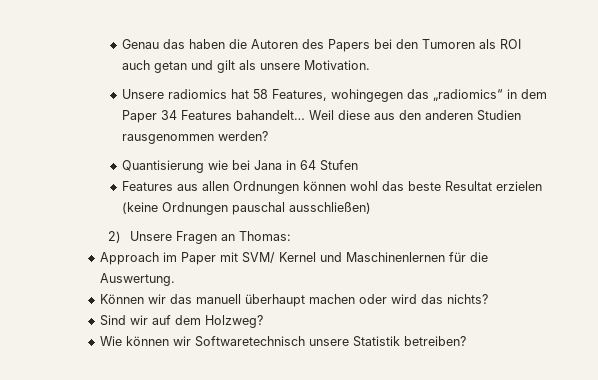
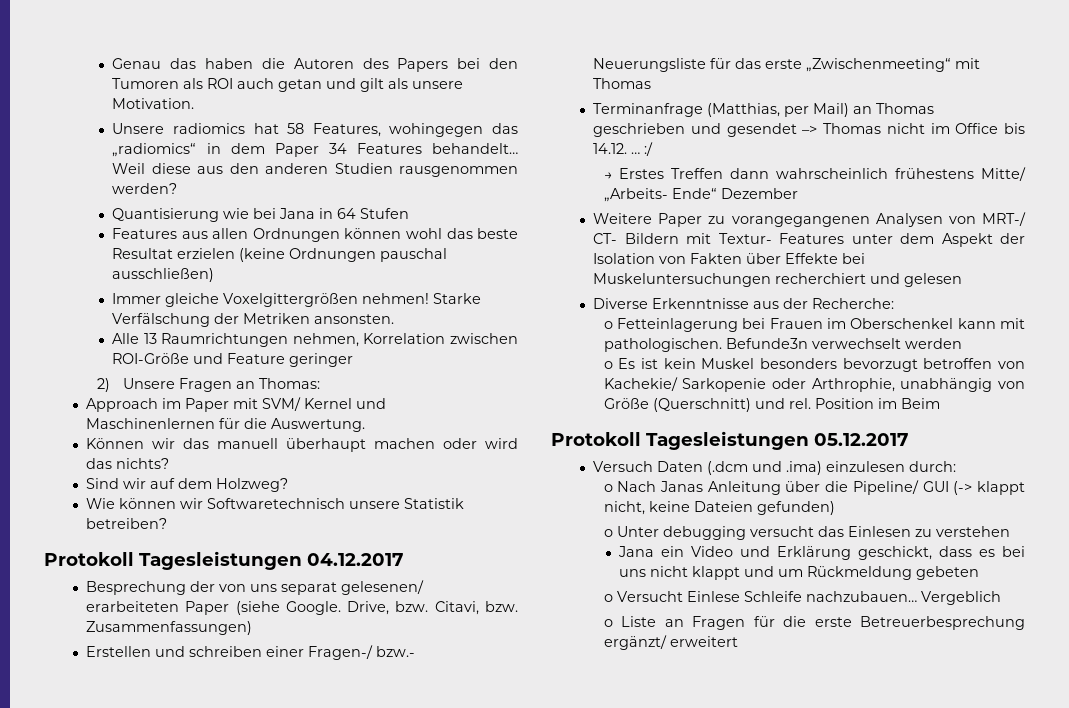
[235,110,305,120] bahandelt… -> [431,143,518,154] behandelt…
(371, 208) none -> [112,293,482,307] [112,313,395,327] [112,333,518,347] [112,353,354,367] // Immer gleiche Voxelgittergrößen nehmen! Starke Verfälschung der Metriken ansonsten. // Alle 13 Raumrichtungen nehmen, Korrelation zwischen ROI-Größe und Feature geringer
(466, 341) none -> [44,551,403,570] [86,580,425,595] [86,601,518,615] [86,621,253,635] [86,645,416,660] [593,58,981,72] [593,78,652,89] [593,103,935,117] [593,123,1025,137] [593,142,654,156] [603,167,1026,181] [603,188,798,202] [593,212,1026,227] [593,233,1025,247] [593,253,866,264] [593,273,963,287] [593,298,895,309] [603,318,1025,332] [603,338,962,352] [603,358,1025,372] [603,377,1025,392] [603,398,940,412] [551,431,908,450] [593,461,957,475] [603,480,1025,495] [603,501,835,515] [603,526,1010,540] [618,546,1025,560] [619,566,980,580] [603,591,1001,605] [603,616,1025,630] [603,635,738,650] // Protokoll Tagesleistungen 04.12.2017 // Besprechung der von uns separat gelesenen/ erarbeiteten Paper (siehe Google. Drive, bzw. Citavi, bzw. Zusammenfassungen) // Erstellen und schreiben einer Fragen-/ bzw.- Neuerungsliste für das erste „Zwischenmeeting“ mit Thomas // Terminanfrage (Matthias, per Mail) an Thomas geschrieben und gesendet –> Thomas nicht im Office bis 14.12. … :/ // → Erstes Treffen dann wahrscheinlich frühestens Mitte/ „Arbeits- Ende“ Dezember // Weitere Paper zu vorangegangenen Analysen von MRT-/ CT- Bildern mit Textur- Features unter dem Aspekt der Isolation von Fakten über Effekte bei Muskeluntersuchungen recherchiert und gelesen // Diverse Erkenntnisse aus der Recherche: // o Fetteinlagerung bei Frauen im Oberschenkel kann mit pathologischen. Befunde3n verwechselt werden // o Es ist kein Muskel besonders bevorzugt betroffen von Kachekie/ Sarkopenie oder Arthrophie, unabhängig von Größe (Querschnitt) und rel. Position im Beim // Protokoll Tagesleistungen 05.12.2017 // Versuch Daten (.dcm und .ima) einzulesen durch: // o Nach Janas Anleitung über die Pipeline/ GUI (-> klappt nicht, keine Dateien gefunden) // o Unter debugging versucht das Einlesen zu verstehen // Jana ein Video und Erklärung geschickt, dass es bei uns nicht klappt und um Rückmeldung gebeten // o Versucht Einlese Schleife nachzubauen… Vergeblich // o Liste an Fragen für die erste Betreuerbesprechung ergänzt/ erweitert

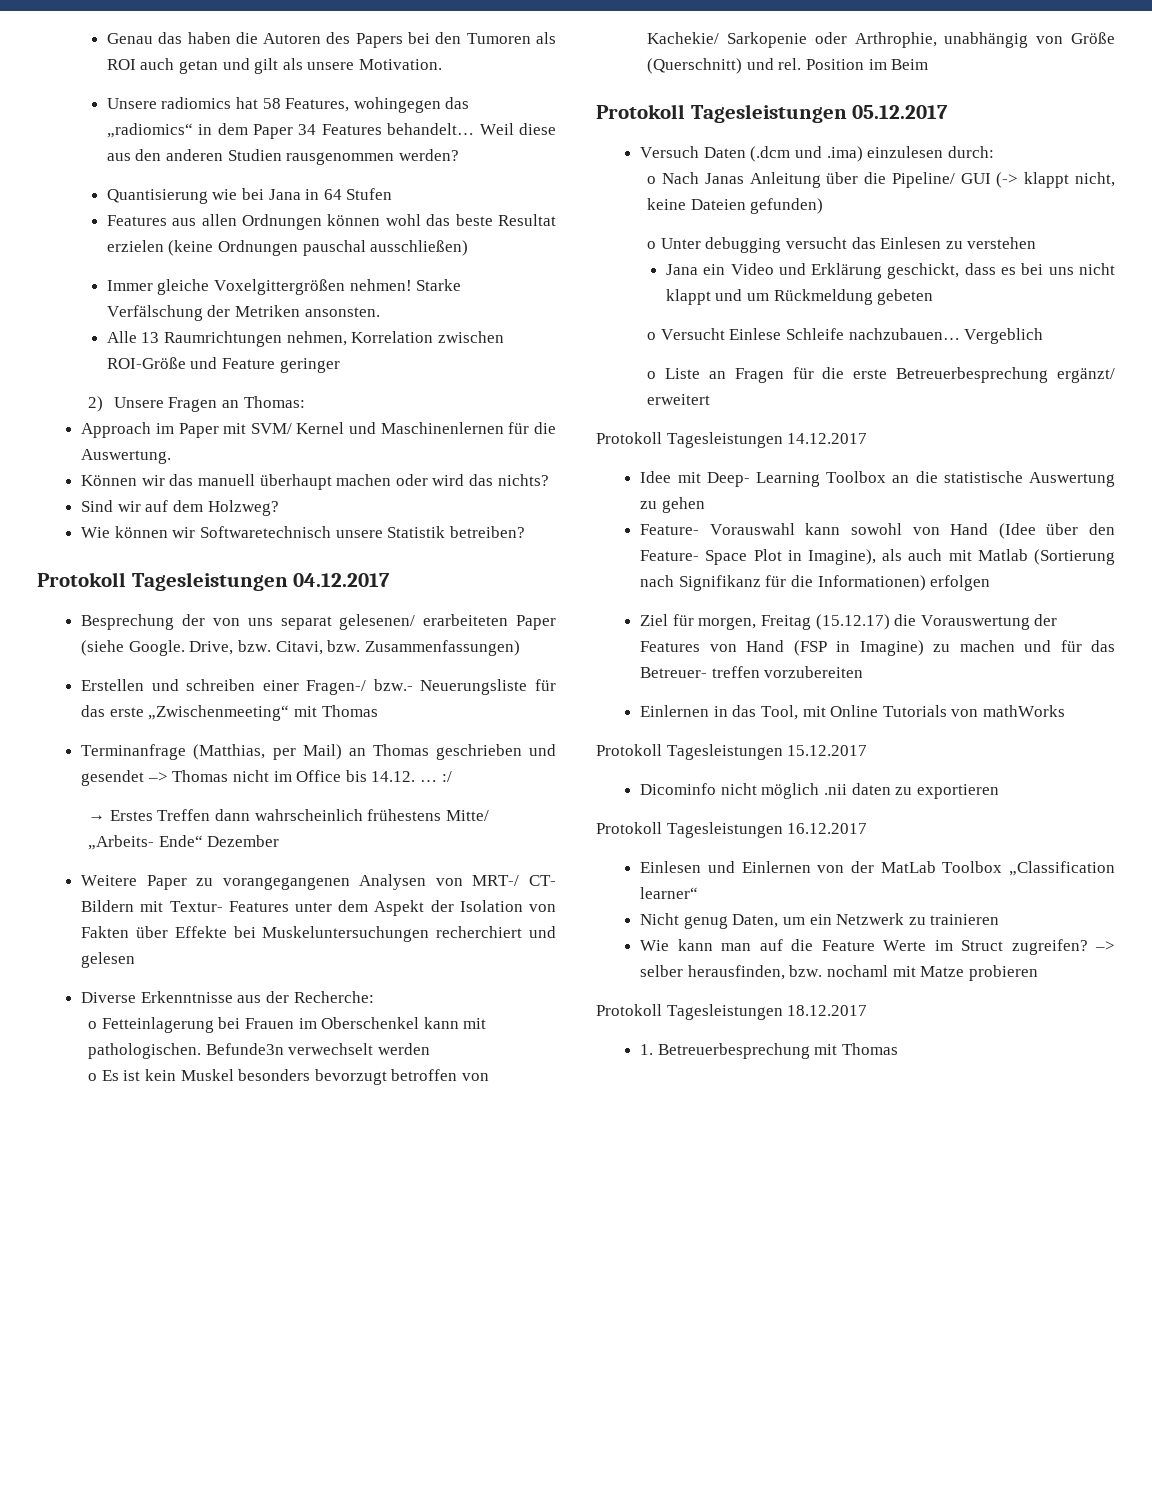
(738, 641) none -> [596,432,868,448] [640,471,1115,487] [640,497,705,513] [640,523,1115,539] [640,549,1115,565] [640,575,991,591] [640,614,1058,630] [640,640,1115,656] [640,666,864,678] [640,705,1066,720] [596,744,868,760] [640,783,999,799] [596,822,868,838] [640,861,1115,876] [640,887,699,899] [640,913,1000,929] [640,939,1115,955] [640,965,1038,981] [596,1004,868,1020] [640,1043,899,1059] // Protokoll Tagesleistungen 14.12.2017 // Idee mit Deep- Learning Toolbox an die statistische Auswertung zu gehen // Feature- Vorauswahl kann sowohl von Hand (Idee über den Feature- Space Plot in Imagine), als auch mit Matlab (Sortierung nach Signifikanz für die Informationen) erfolgen // Ziel für morgen, Freitag (15.12.17) die Vorauswertung der Features von Hand (FSP in Imagine) zu machen und für das Betreuer- treffen vorzubereiten // Einlernen in das Tool, mit Online Tutorials von mathWorks // Protokoll Tagesleistungen 15.12.2017 // Dicominfo nicht möglich .nii daten zu exportieren // Protokoll Tagesleistungen 16.12.2017 // Einlesen und Einlernen von der MatLab Toolbox „Classification learner“ // Nicht genug Daten, um ein Netzwerk zu trainieren // Wie kann man auf die Feature Werte im Struct zugreifen? –> selber herausfinden, bzw. nochaml mit Matze probieren // Protokoll Tagesleistungen 18.12.2017 // 1. Betreuerbesprechung mit Thomas

